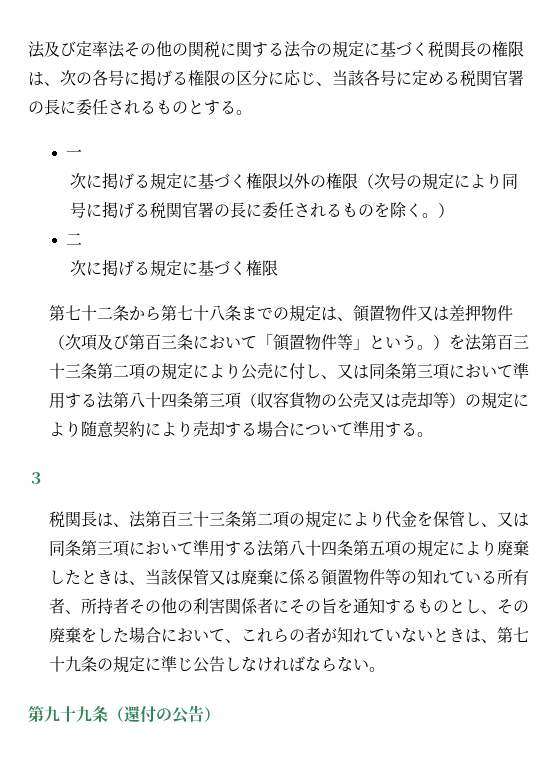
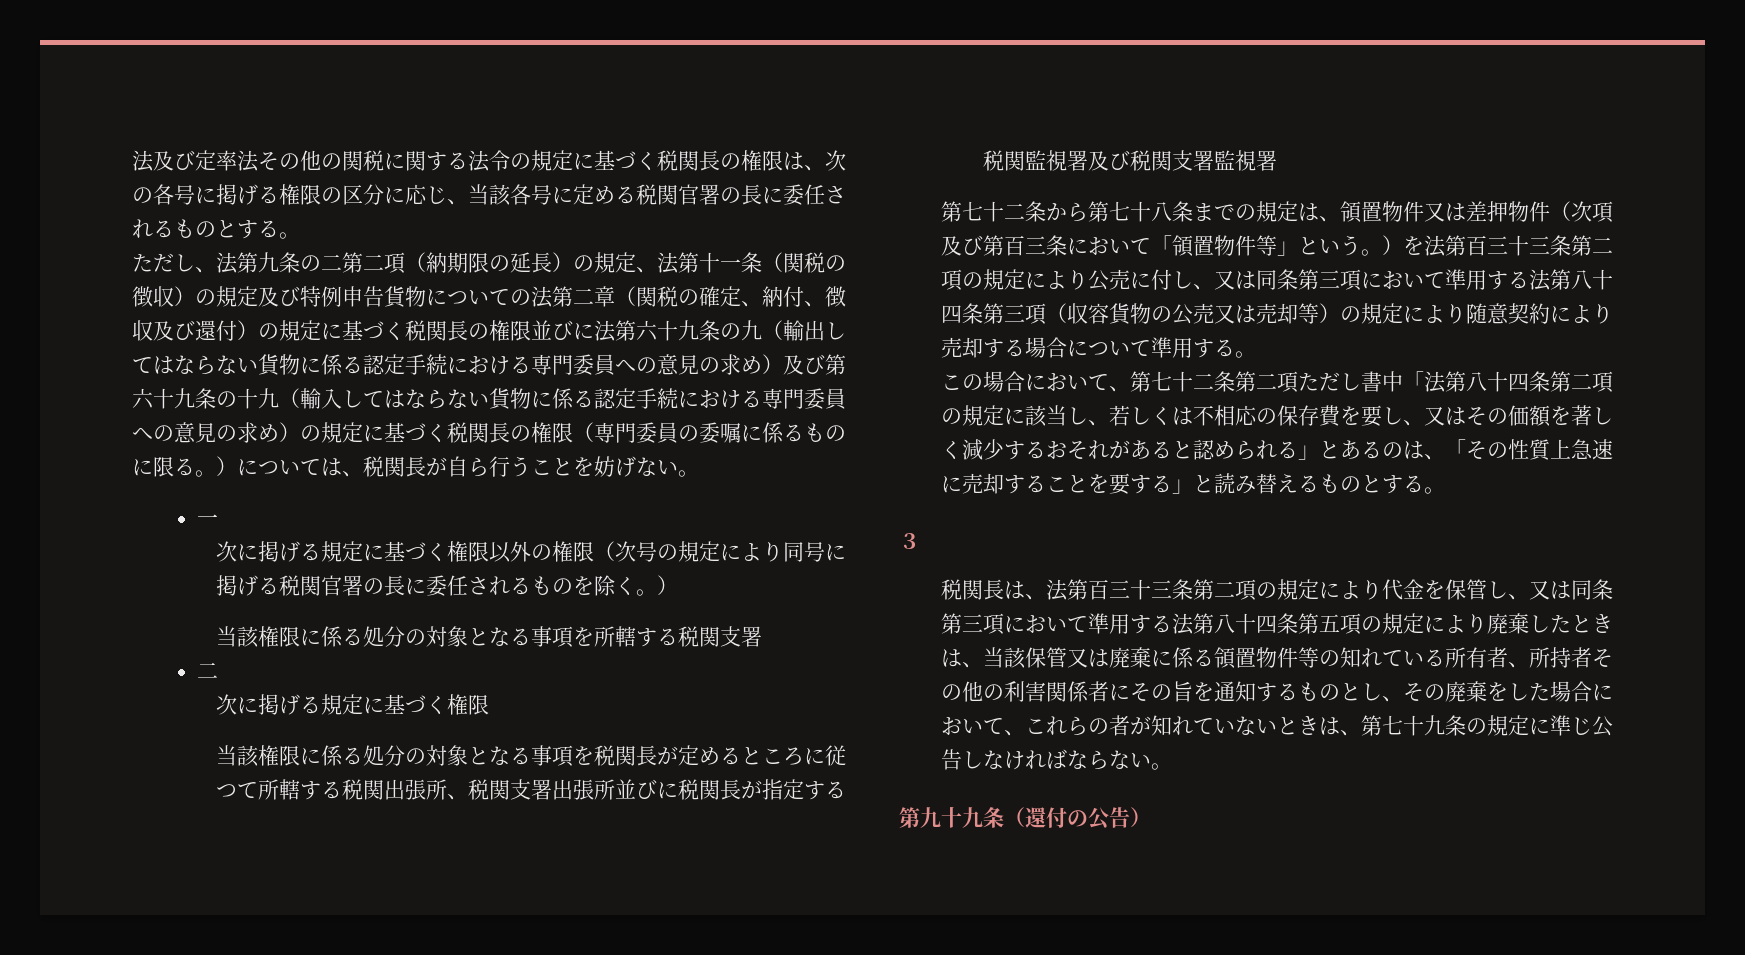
(252, 112) none -> [132,252,846,274] [132,286,846,308] [132,320,846,342] [132,354,846,376] [132,388,846,410] [132,422,846,444] [132,456,699,477] // ただし、法第九条の二第二項（納期限の延長）の規定、法第十一条（関税の徴収）の規定及び特例申告貨物についての法第二章（関税の確定、納付、徴収及び還付）の規定に基づく税関長の権限並びに法第六十九条の九（輸出してはならない貨物に係る認定手続における専門委員への意見の求め）及び第六十九条の十九（輸入してはならない貨物に係る認定手続における専門委員への意見の求め）の規定に基づく税関長の権限（専門委員の委嘱に係るものに限る。）については、税関長が自ら行うことを妨げない。
(454, 210) none -> [215,626,762,648] // 当該権限に係る処分の対象となる事項を所轄する税関支署
(278, 268) none -> [215,745,846,767] [215,779,846,800] [982,150,1277,171] // 当該権限に係る処分の対象となる事項を税関長が定めるところに従つて所轄する税関出張所、税関支署出張所並びに税関長が指定する税関監視署及び税関支署監視署
(433, 434) none -> [940,371,1613,393] [940,405,1613,427] [940,439,1613,461] [940,473,1445,495] // この場合において、第七十二条第二項ただし書中「法第八十四条第二項の規定に該当し、若しくは不相応の保存費を要し、又はその価額を著しく減少するおそれがあると認められる」とあるのは、「その性質上急速に売却することを要する」と読み替えるものとする。

